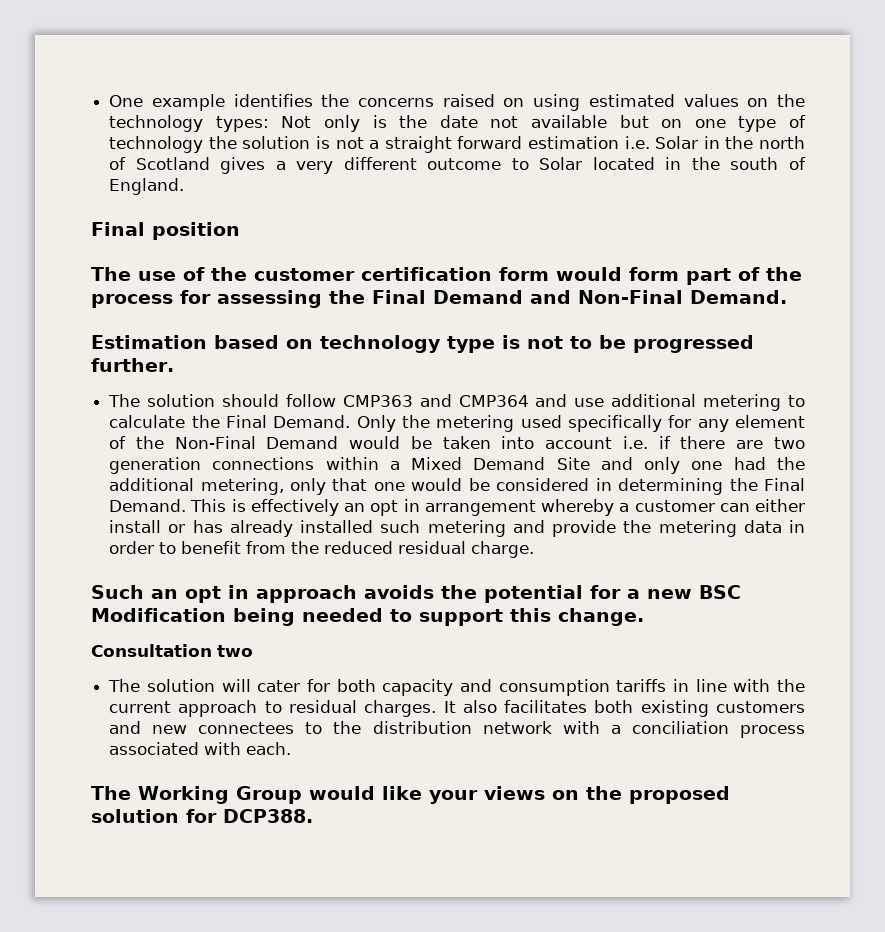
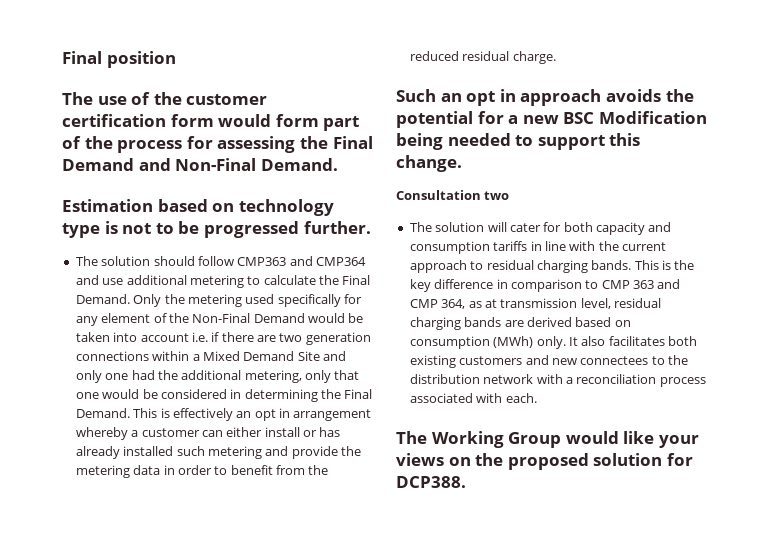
[109,94,805,111] [109,115,806,132] [109,136,805,153] [109,157,806,174] [109,178,185,195] One example identifies the concerns raised on using estimated values on the technology types: Not only is the date not available but on one type of technology the solution is not a straight forward estimation i.e. Solar in the north of Scotland gives a very different outcome to Solar located in the south of England. // -> (62, 57) none
[364,700,437,717] charges. -> [536,260,695,273] [409,279,681,292] [409,298,661,309] [409,317,631,330] [409,336,566,349] charging bands. This is the key difference in comparison to CMP 363 and CMP 364, as at transmission level, residual charging bands are derived based on consumption (MWh) only.
[631,721,729,734] conciliation -> [576,374,657,384] reconciliation

